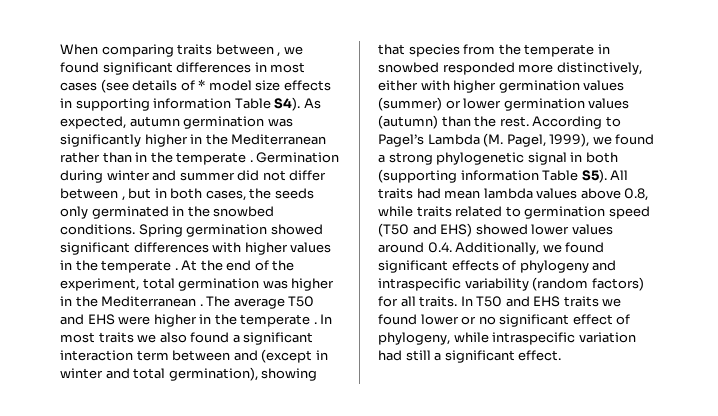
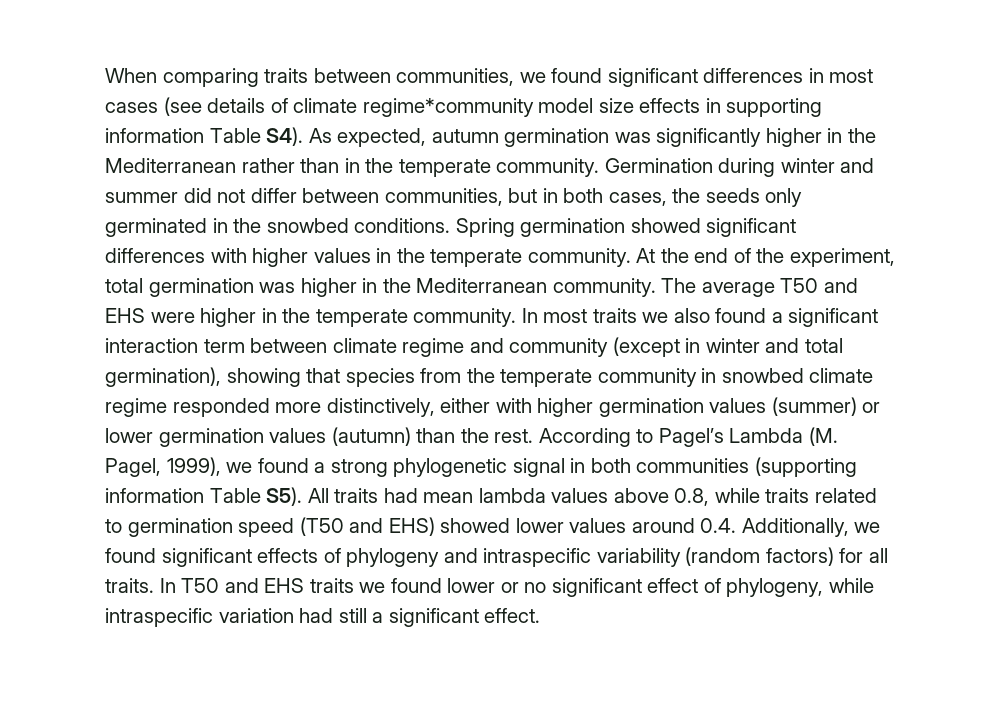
[277,52,281,57] , -> [396,68,515,86] communities,
[198,79,206,90] * -> [293,98,534,117] climate regime*community
[249,160,253,162] . -> [496,158,600,177] community.
[121,196,125,201] , -> [384,188,503,206] communities,
[174,268,178,270] . -> [527,248,631,267] community.
[199,304,203,306] . -> [552,278,656,297] community.
[313,322,317,324] . -> [413,308,517,327] community.
[233,350,258,361] and -> [332,338,609,357] climate regime and community
(595, 50) none -> [597,368,697,387] community
(439, 67) none -> [809,368,874,383] [105,398,167,417] climate regime
(618, 157) none -> [636,458,750,473] communities

